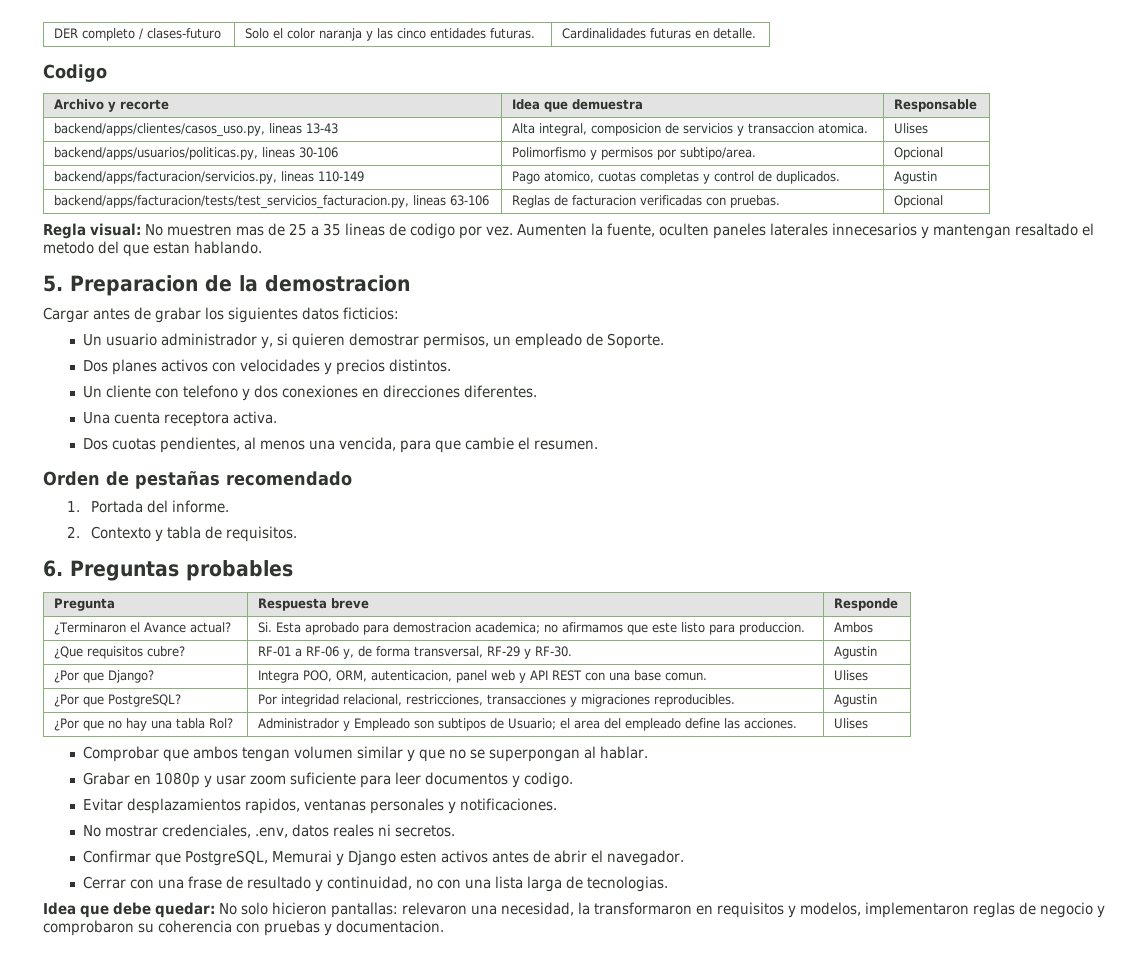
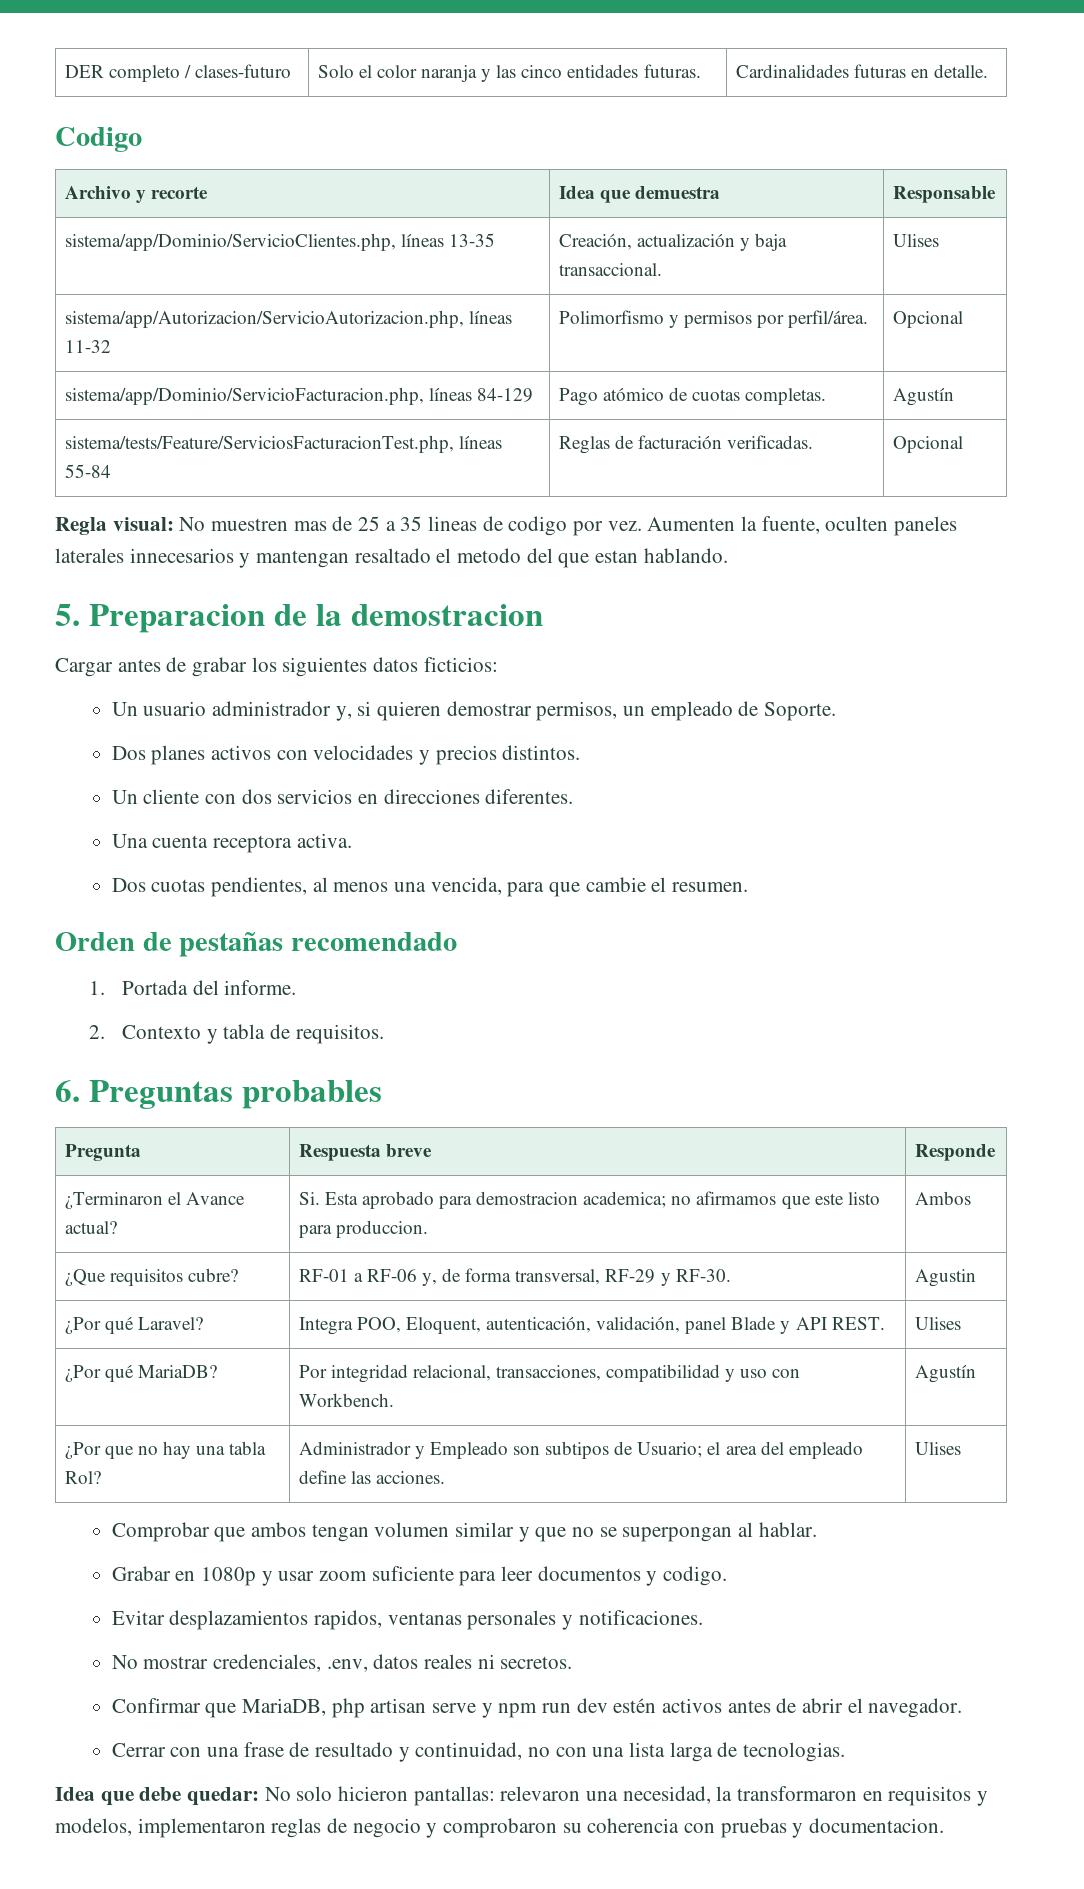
[53,123,338,137] [511,123,868,136] [893,123,928,134] [53,147,338,160] backend/apps/clientes/casos_uso.py, lineas 13-43 | Alta integral, composicion de servicios y transaccion atomica. | Ulises // backend/apps/usuarios/politicas.py, lineas 30-106 -> [64,233,495,251] [558,233,787,251] [558,263,662,276] [892,234,939,247] [64,310,512,328] [64,340,111,353] sistema/app/Dominio/ServicioClientes.php, líneas 13-35 | Creación, actualización y baja transaccional. | Ulises // sistema/app/Autorizacion/ServicioAutorizacion.php, líneas 11-32
[679,147,756,160] [893,147,943,160] [53,171,364,184] [511,171,840,184] [893,171,937,184] [53,195,489,209] [511,195,780,208] subtipo/area. | Opcional // backend/apps/facturacion/servicios.py, lineas 110-149 | Pago atomico, cuotas completas y control de duplicados. | Agustin // backend/apps/facturacion/tests/test_servicios_facturacion.py, lineas 63-106 | Reglas de facturacion verificadas con pruebas. -> [788,310,869,328] [892,311,963,328] [64,387,533,405] [558,387,827,406] [892,388,954,406] [64,435,502,453] [64,464,111,478] [558,435,813,454] perfil/área. | Opcional // sistema/app/Dominio/ServicioFacturacion.php, líneas 84-129 | Pago atómico de cuotas completas. | Agustín // sistema/tests/Feature/ServiciosFacturacionTest.php, líneas 55-84 | Reglas de facturación verificadas.
[182,385,358,401] telefono y dos conexiones -> [241,789,353,804] dos servicios
[82,670,154,683] que Django? -> [104,1317,203,1334] qué Laravel?
[335,670,707,683] ORM, autenticacion, panel web y API REST con una base comun. -> [405,1316,885,1334] Eloquent, autenticación, validación, panel Blade y API REST.
[82,694,181,707] que PostgreSQL? -> [104,1365,217,1382] qué MariaDB?
[405,694,735,707] [833,694,877,707] restricciones, transacciones y migraciones reproducibles. | Agustin -> [495,1364,801,1382] [298,1393,394,1407] [914,1365,976,1383] transacciones, compatibilidad y uso con Workbench. | Agustín
[184,850,437,866] PostgreSQL, Memurai y Django esten -> [241,1698,657,1718] MariaDB, php artisan serve y npm run dev estén

